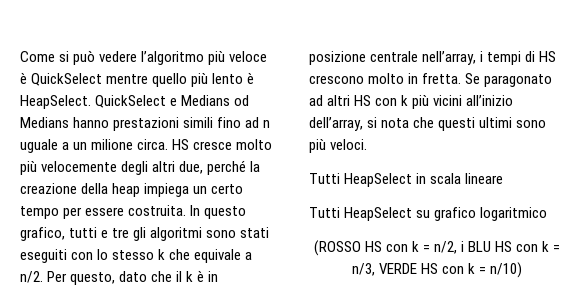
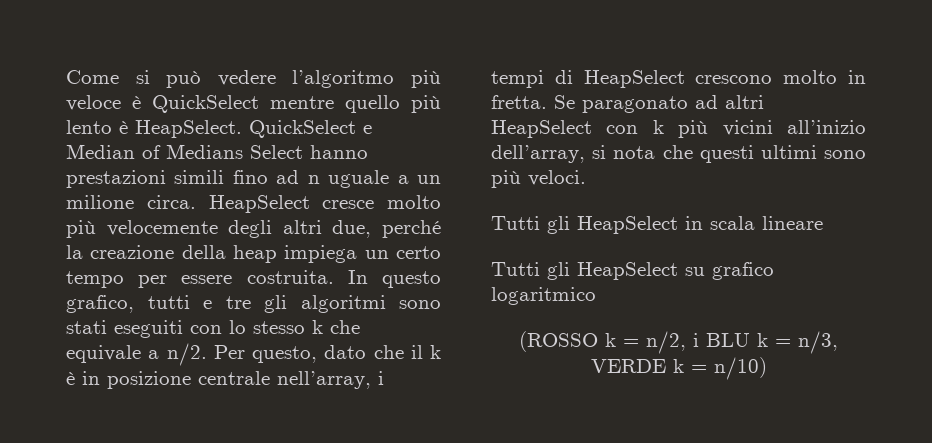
[181,95,250,106] [20,117,69,128] Medians od Medians -> [66,144,303,159] Median of Medians Select
[172,139,190,150] HS -> [208,195,310,213] HeapSelect
[539,51,557,62] HS -> [583,70,685,88] HeapSelect
[354,95,372,106] HS -> [491,120,592,138] HeapSelect
(340, 178) none -> [547,216,570,234] gli
(340, 212) none -> [547,262,570,280] gli
[364,241,408,252] HS con -> (598, 341) none
[495,241,539,252] HS con -> (750, 340) none
[420,263,464,274] HS con -> (666, 366) none

